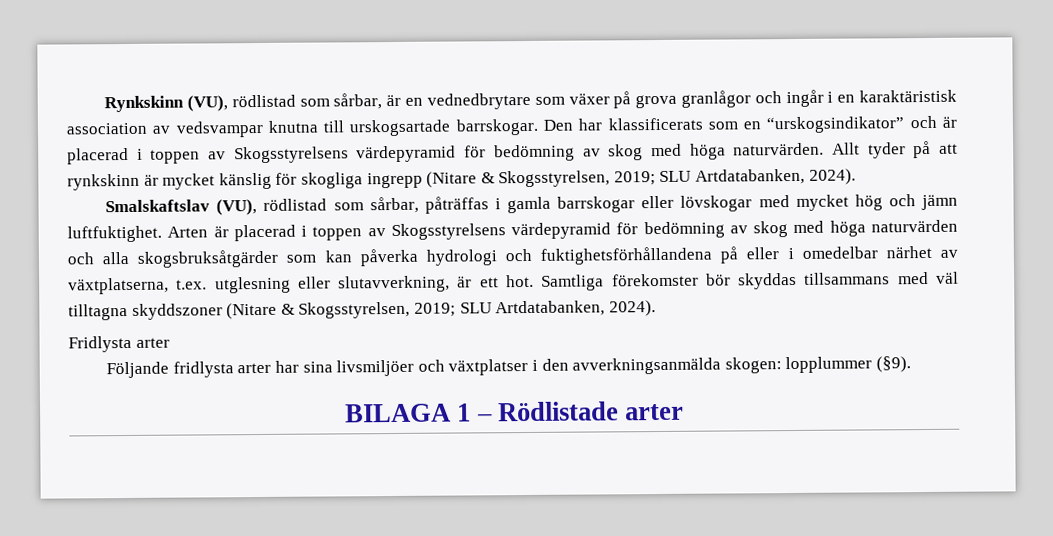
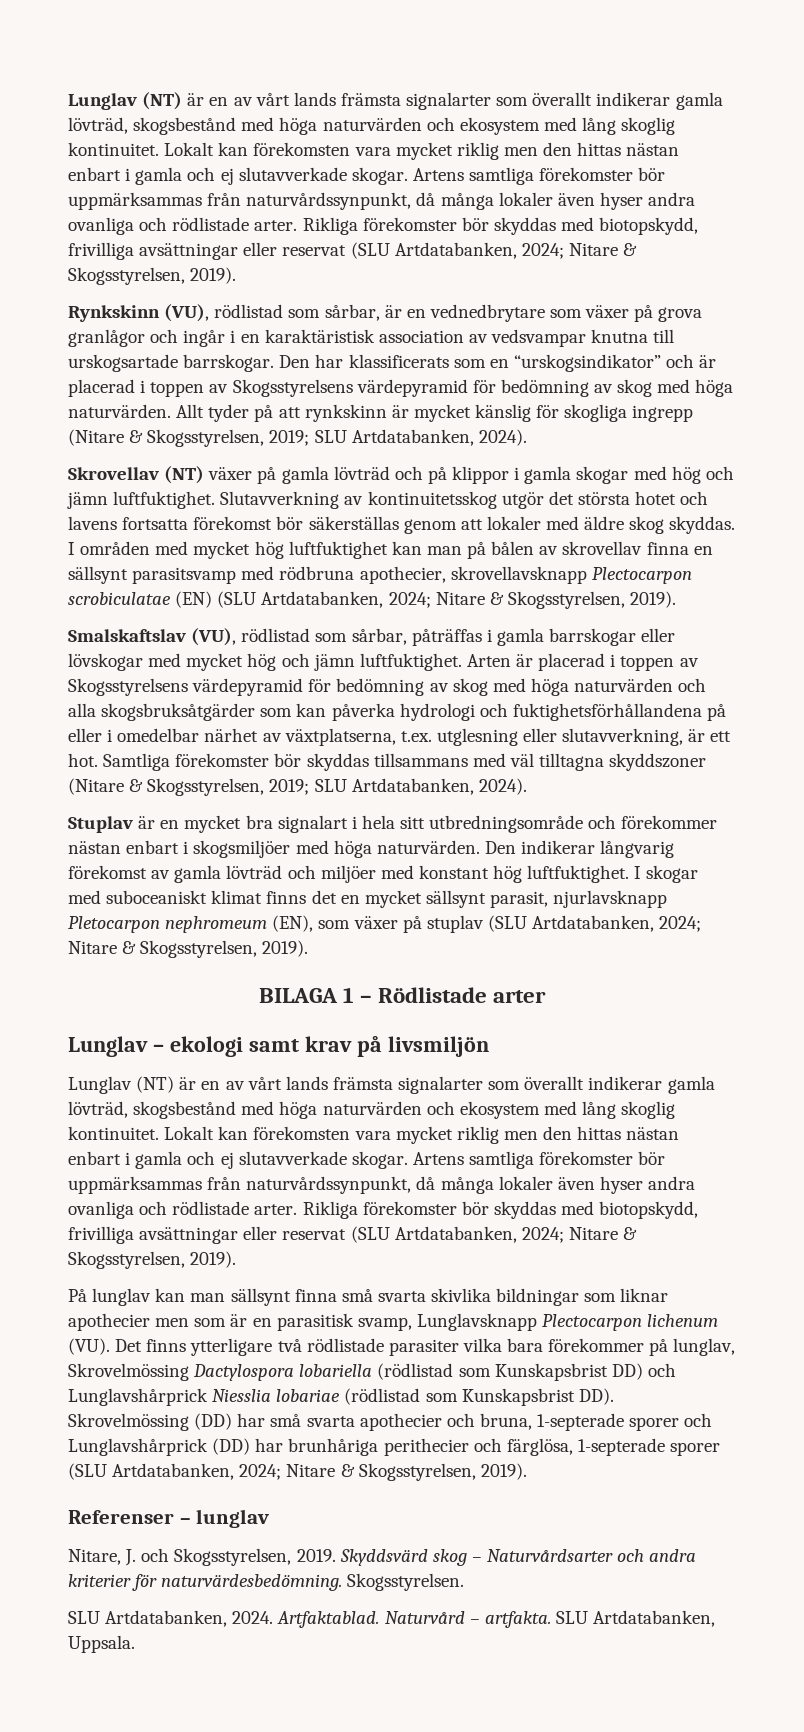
(104, 104) none -> [68,92,723,110] [68,117,676,135] [68,142,680,160] [68,167,666,185] [68,192,696,210] [68,217,699,235] [68,242,638,260] [68,267,237,285] Lunglav (NT) är en av vårt lands främsta signalarter som överallt indikerar gamla lövträd, skogsbestånd med höga naturvärden och ekosystem med lång skoglig kontinuitet. Lokalt kan förekomsten vara mycket riklig men den hittas nästan enbart i gamla och ej slutavverkade skogar. Artens samtliga förekomster bör uppmärksammas från naturvårdssynpunkt, då många lokaler även hyser andra ovanliga och rödlistade arter. Rikliga förekomster bör skyddas med biotopskydd, frivilliga avsättningar eller reservat (SLU Artdatabanken, 2024; Nitare & Skogsstyrelsen, 2019). //
(856, 176) none -> [68,466,734,484] [67,491,709,509] [68,516,736,534] [68,541,713,559] [68,566,692,584] [68,591,677,609] // Skrovellav (NT) växer på gamla lövträd och på klippor i gamla skogar med hög och jämn luftfuktighet. Slutavverkning av kontinuitetsskog utgör det största hotet och lavens fortsatta förekomst bör säkerställas genom att lokaler med äldre skog skyddas. I områden med mycket hög luftfuktighet kan man på bålen av skrovellav finna en sällsynt parasitsvamp med rödbruna apothecier, skrovellavsknapp Plectocarpon scrobiculatae (EN) (SLU Artdatabanken, 2024; Nitare & Skogsstyrelsen, 2019).
[68,335,170,353] [106,356,911,379] Fridlysta arter // Följande fridlysta arter har sina livsmiljöer och växtplatser i den avverkningsanmälda skogen: lopplummer (§9). -> [68,815,718,833] [68,840,675,858] [68,865,699,883] [68,890,668,908] [68,915,702,933] [68,940,309,958] Stuplav är en mycket bra signalart i hela sitt utbredningsområde och förekommer nästan enbart i skogsmiljöer med höga naturvärden. Den indikerar långvarig förekomst av gamla lövträd och miljöer med konstant hög luftfuktighet. I skogar med suboceaniskt klimat finns det en mycket sällsynt parasit, njurlavsknapp Pletocarpon nephromeum (EN), som växer på stuplav (SLU Artdatabanken, 2024; Nitare & Skogsstyrelsen, 2019).
(684, 412) none -> [68,1035,489,1057] [68,1076,715,1094] [68,1101,676,1119] [68,1126,680,1144] [68,1151,666,1169] [68,1176,696,1194] [68,1201,699,1219] [68,1226,638,1244] [68,1251,237,1269] [68,1288,669,1306] [68,1313,719,1331] [68,1338,736,1356] [68,1363,676,1381] [68,1388,614,1406] [68,1413,713,1431] [68,1438,721,1456] [68,1463,527,1481] [68,1509,270,1528] [68,1548,697,1566] [68,1573,465,1591] [68,1610,716,1628] [68,1635,135,1653] // Lunglav – ekologi samt krav på livsmiljön // Lunglav (NT) är en av vårt lands främsta signalarter som överallt indikerar gamla lövträd, skogsbestånd med höga naturvärden och ekosystem med lång skoglig kontinuitet. Lokalt kan förekomsten vara mycket riklig men den hittas nästan enbart i gamla och ej slutavverkade skogar. Artens samtliga förekomster bör uppmärksammas från naturvårdssynpunkt, då många lokaler även hyser andra ovanliga och rödlistade arter. Rikliga förekomster bör skyddas med biotopskydd, frivilliga avsättningar eller reservat (SLU Artdatabanken, 2024; Nitare & Skogsstyrelsen, 2019). // På lunglav kan man sällsynt finna små svarta skivlika bildningar som liknar apothecier men som är en parasitisk svamp, Lunglavsknapp Plectocarpon lichenum (VU). Det finns ytterligare två rödlistade parasiter vilka bara förekommer på lunglav, Skrovelmössing Dactylospora lobariella (rödlistad som Kunskapsbrist DD) och Lunglavshårprick Niesslia lobariae (rödlistad som Kunskapsbrist DD). Skrovelmössing (DD) har små svarta apothecier och bruna, 1-septerade sporer och Lunglavshårprick (DD) har brunhåriga perithecier och färglösa, 1-septerade sporer (SLU Artdatabanken, 2024; Nitare & Skogsstyrelsen, 2019). // Referenser – lunglav // Nitare, J. och Skogsstyrelsen, 2019. Skyddsvärd skog – Naturvårdsarter och andra kriterier för naturvärdesbedömning. Skogsstyrelsen. // SLU Artdatabanken, 2024. Artfaktablad. Naturvård – artfakta. SLU Artdatabanken, Uppsala.

